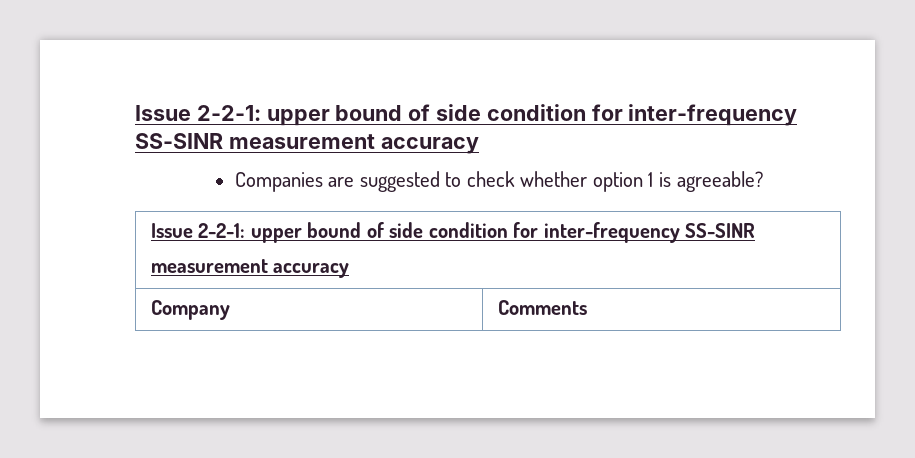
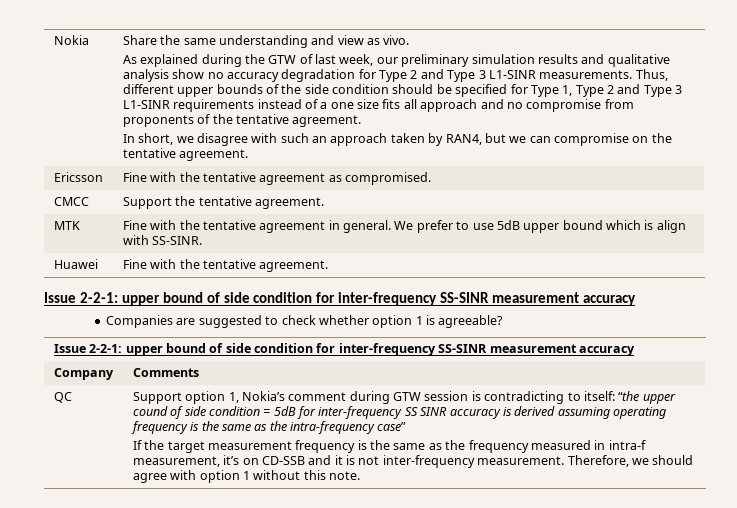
(135, 113) none -> [53,35,89,45] [122,35,410,48] [122,54,670,67] [122,69,668,82] [122,84,683,97] [122,99,634,112] [122,114,362,127] [122,133,672,146] [122,148,249,161] [53,172,103,182] [122,172,432,185] [53,197,89,206] [122,196,324,209] [53,221,80,230] [122,220,686,233] [122,235,203,245] [53,259,98,269] [122,259,329,272] Nokia | Share the same understanding and view as vivo. // As explained during the GTW of last week, our preliminary simulation results and qualitative analysis show no accuracy degradation for Type 2 and Type 3 L1-SINR measurements. Thus, different upper bounds of the side condition should be specified for Type 1, Type 2 and Type 3 L1-SINR requirements instead of a one size fits all approach and no compromise from proponents of the tentative agreement. // In short, we disagree with such an approach taken by RAN4, but we can compromise on the tentative agreement. // Ericsson | Fine with the tentative agreement as compromised. // CMCC | Support the tentative agreement. // MTK | Fine with the tentative agreement in general. We prefer to use 5dB upper bound which is align with SS-SINR. // Huawei | Fine with the tentative agreement. //
(587, 307) none -> [53,392,72,403] [132,391,676,404] [132,406,667,419] [130,421,407,434] [132,440,646,453] [132,455,694,468] [132,470,361,483] // QC | Support option 1, Nokia’s comment during GTW session is contradicting to itself: “the upper cound of side condition = 5dB for inter-frequency SS SINR accuracy is derived assuming operating frequency is the same as the intra-frequency case” // If the target measurement frequency is the same as the frequency measured in intra-f measurement, it’s on CD-SSB and it is not inter-frequency measurement. Therefore, we should agree with option 1 without this note.

